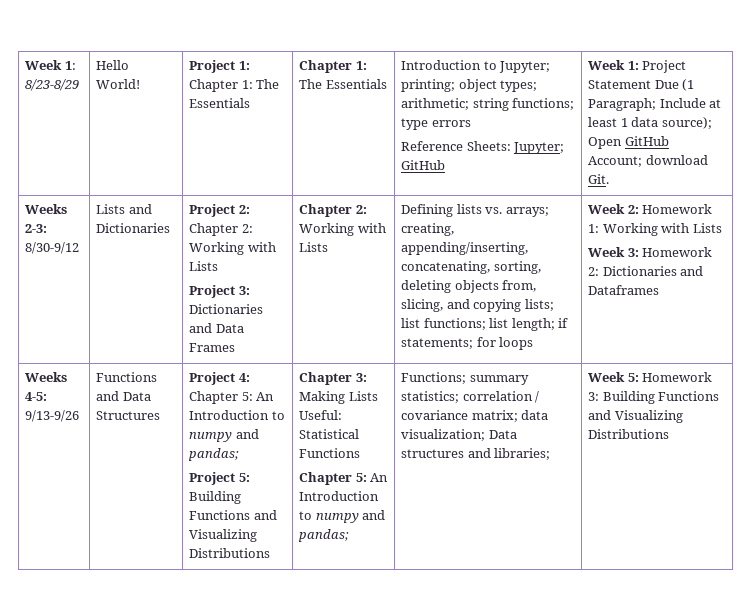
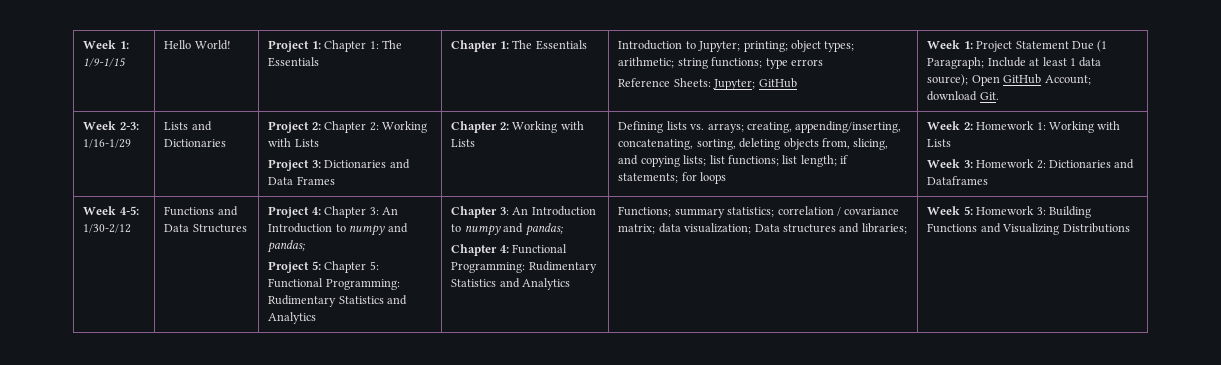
[25,60,76,70] [25,79,80,91] Week 1: 8/23-8/29 -> [83,40,129,49] [83,57,127,67] Week 1: 1/9-1/15
[25,204,68,214] [25,224,48,233] [25,242,80,254] Weeks 2-3: 8/30-9/12 -> [83,121,139,130] [83,139,132,148] Week 2-3: 1/16-1/29
[25,372,68,382] [25,392,48,401] [25,410,80,422] Weeks 4-5: 9/13-9/26 -> [83,206,139,215] [83,224,132,233] Week 4-5: 1/30-2/12
[241,392,253,401] 5: -> [369,207,379,215] 3:
[189,491,242,504] [189,510,277,520] [189,529,258,542] [189,548,271,558] [299,372,367,385] [299,391,378,404] [299,410,343,420] [299,429,360,439] [299,448,361,458] [299,472,389,485] [299,491,380,501] [299,510,386,523] [298,529,350,542] Building Functions and Visualizing Distributions | Chapter 3: Making Lists Useful: Statistical Functions // Chapter 5: An Introduction to numpy and pandas; -> [324,261,379,273] [268,278,400,290] [268,295,408,307] [268,312,317,324] [451,206,596,218] [451,223,563,236] [451,244,568,256] [451,261,597,273] [451,278,571,290] Chapter 5: Functional Programming: Rudimentary Statistics and Analytics | Chapter 3: An Introduction to numpy and pandas; // Chapter 4: Functional Programming: Rudimentary Statistics and Analytics

